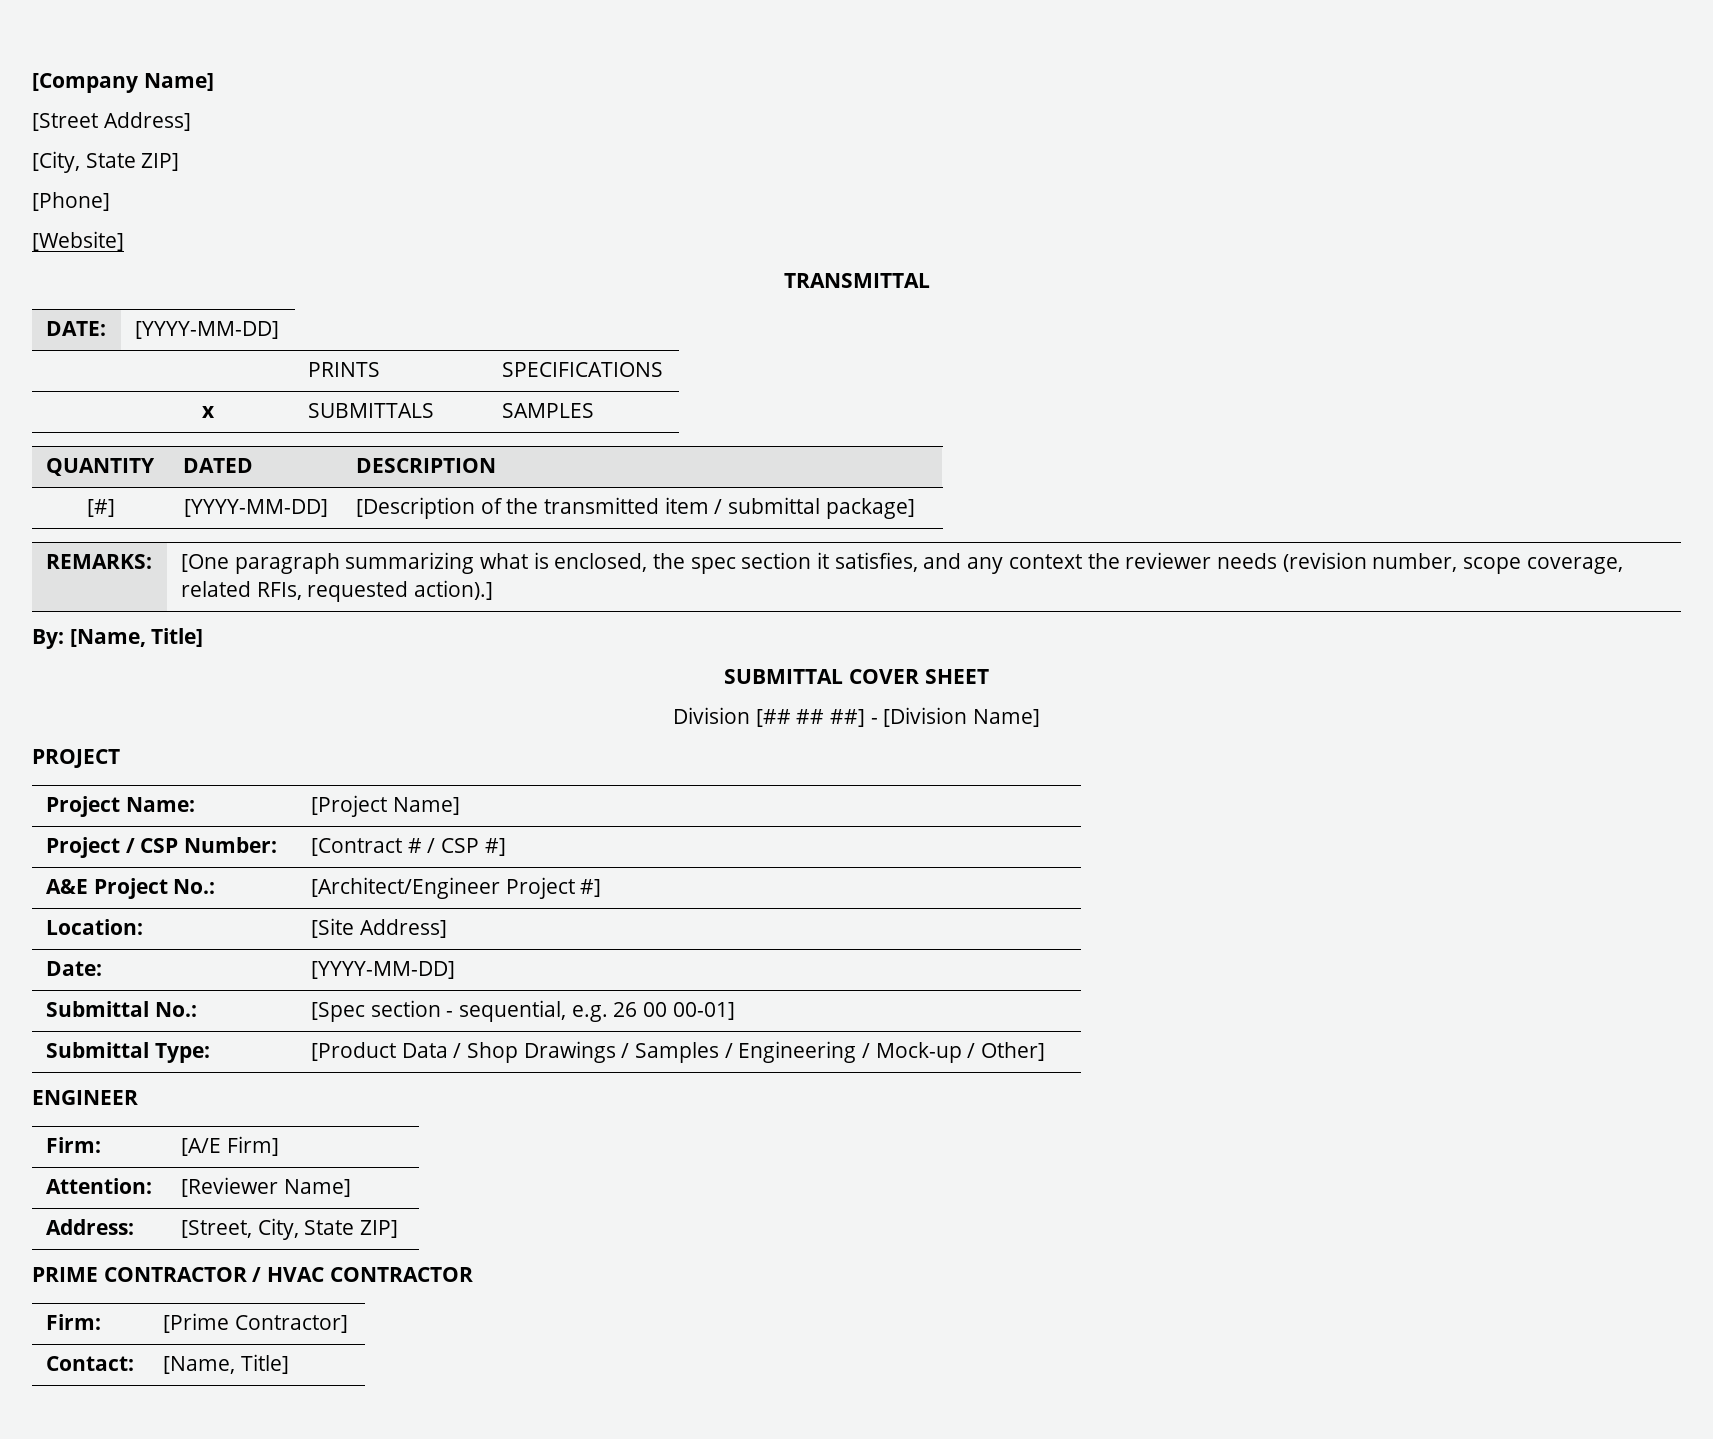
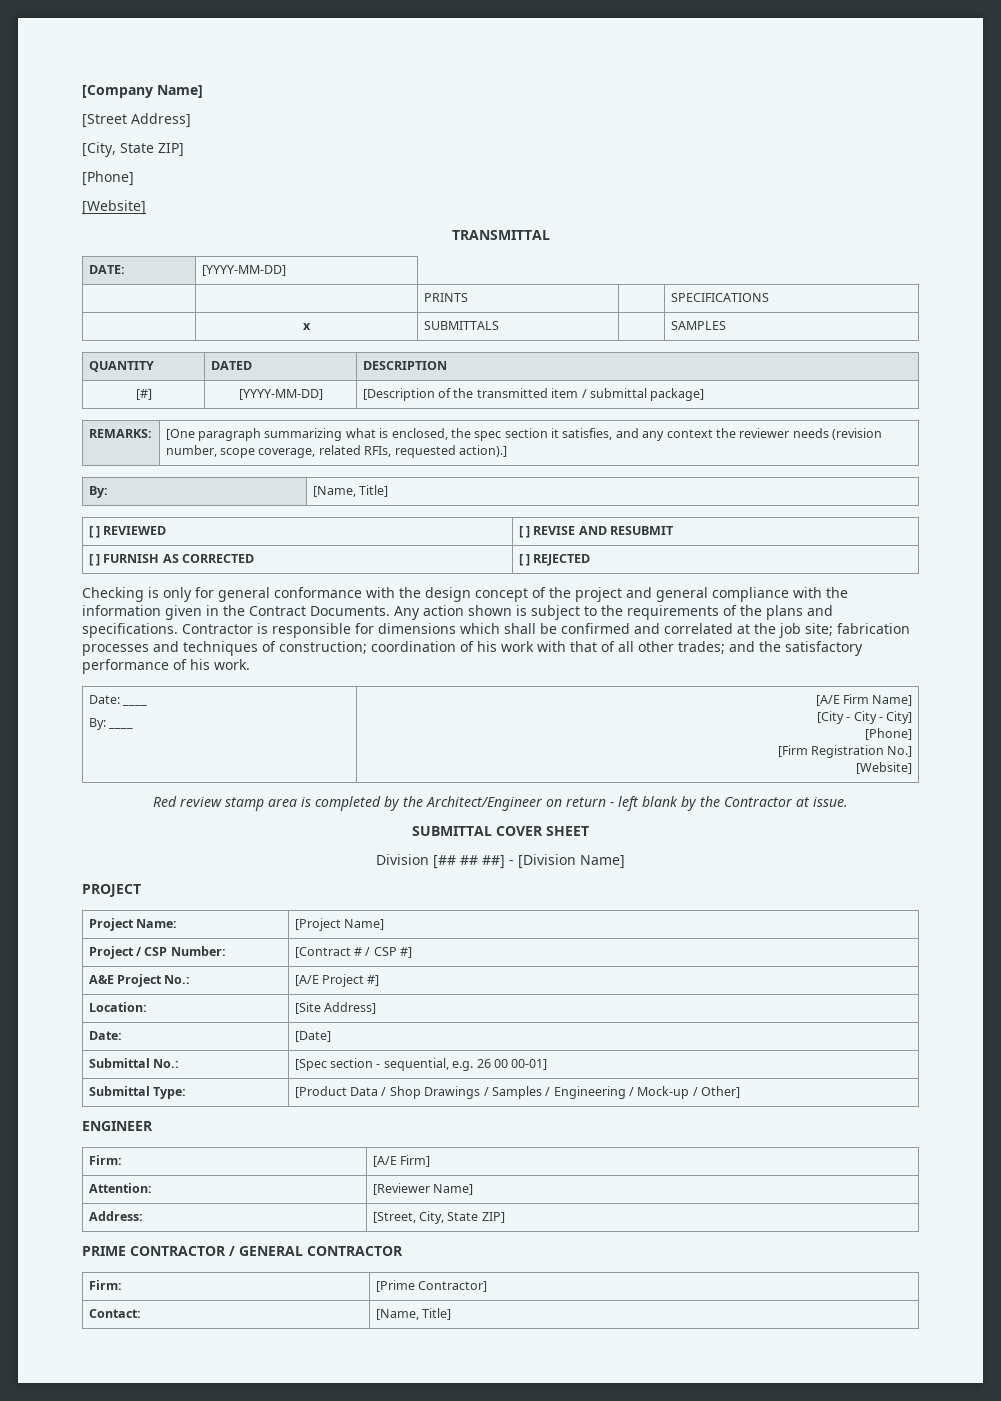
[32,628,204,649] // By: [Name, Title] -> [88,486,108,498] [312,485,389,497] [88,526,167,538] [518,526,674,538] [88,554,255,566] [518,554,591,566] [82,587,848,602] [82,605,833,620] [82,623,910,638] [82,641,863,656] [82,659,250,674] [88,695,120,704] [122,704,148,706] [88,718,134,730] [815,694,913,706] [816,711,913,724] [865,728,913,740] [777,745,913,758] [856,762,913,774] [153,796,848,811] // By: | [Name, Title] // [ ] REVIEWED | [ ] REVISE AND RESUBMIT // [ ] FURNISH AS CORRECTED | [ ] REJECTED // Checking is only for general conformance with the design concept of the project and general compliance with the information given in the Contract Documents. Any action shown is subject to the requirements of the plans and specifications. Contractor is responsible for dimensions which shall be confirmed and correlated at the job site; fabrication processes and techniques of construction; coordination of his work with that of all other trades; and the satisfactory performance of his work. // Date: ____ // By: ____ | [A/E Firm Name] // [City - City - City] // [Phone] // [Firm Registration No.] // [Website] // Red review stamp area is completed by the Architect/Engineer on return - left blank by the Contractor at issue.
[311,877,501,899] [Architect/Engineer -> [294,975,319,986] [A/E
[311,961,456,979] [YYYY-MM-DD] -> [294,1031,331,1042] [Date]
[267,1267,325,1282] HVAC -> [239,1246,303,1256] GENERAL

